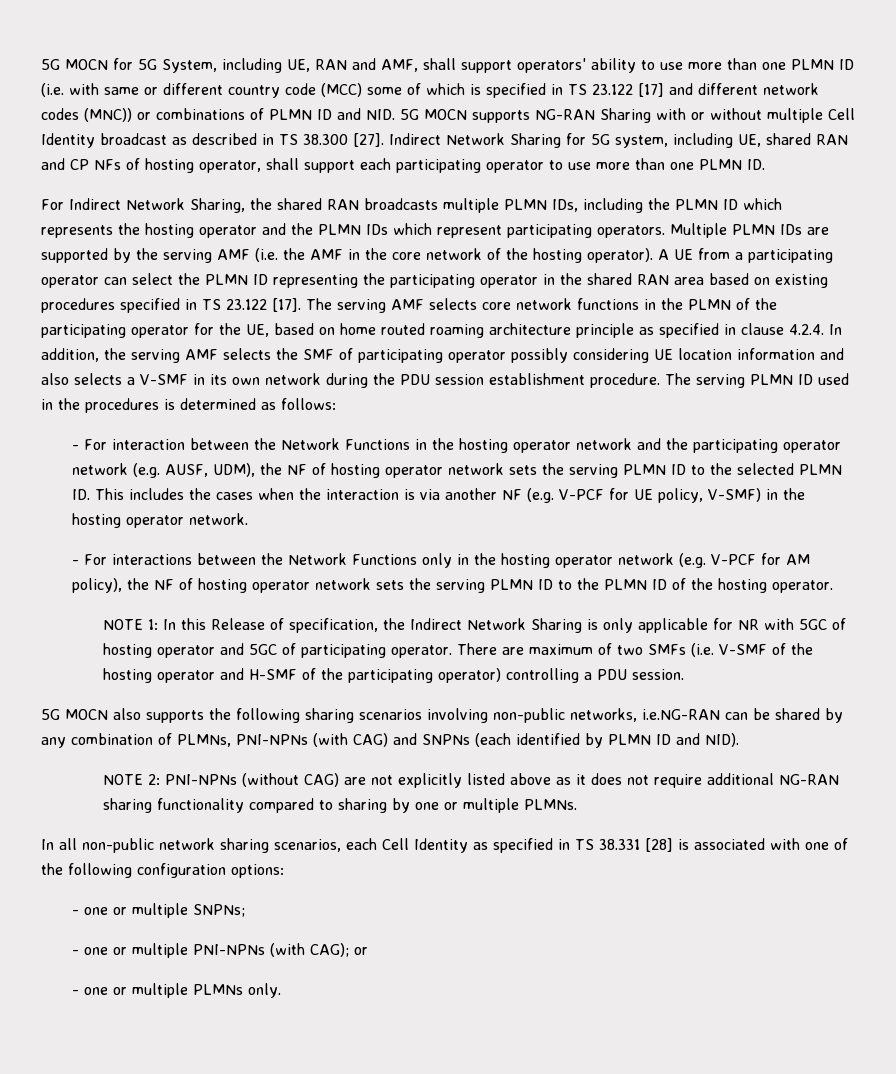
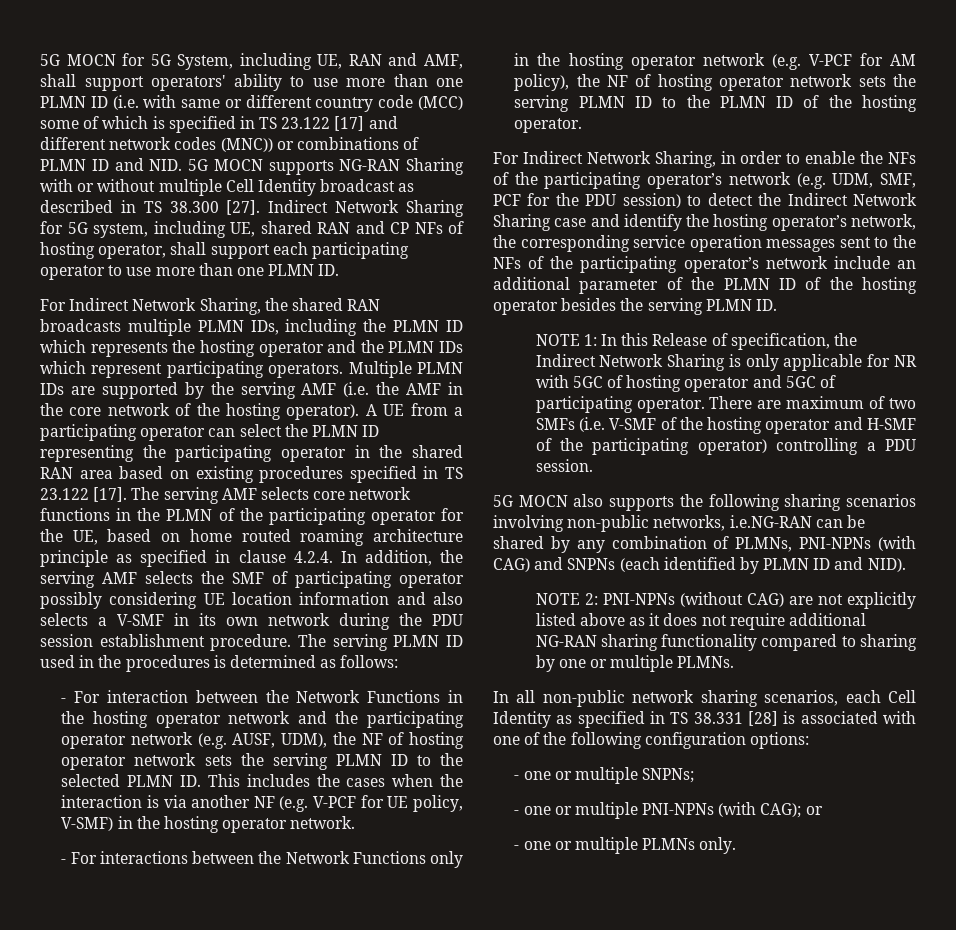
(833, 586) none -> [493,151,917,168] [493,172,916,189] [493,193,917,208] [493,214,916,231] [493,235,916,252] [493,256,916,273] [493,277,917,294] [493,298,777,315] // For Indirect Network Sharing, in order to enable the NFs of the participating operator’s network (e.g. UDM, SMF, PCF for the PDU session) to detect the Indirect Network Sharing case and identify the hosting operator’s network, the corresponding service operation messages sent to the NFs of the participating operator’s network include an additional parameter of the PLMN ID of the hosting operator besides the serving PLMN ID.

